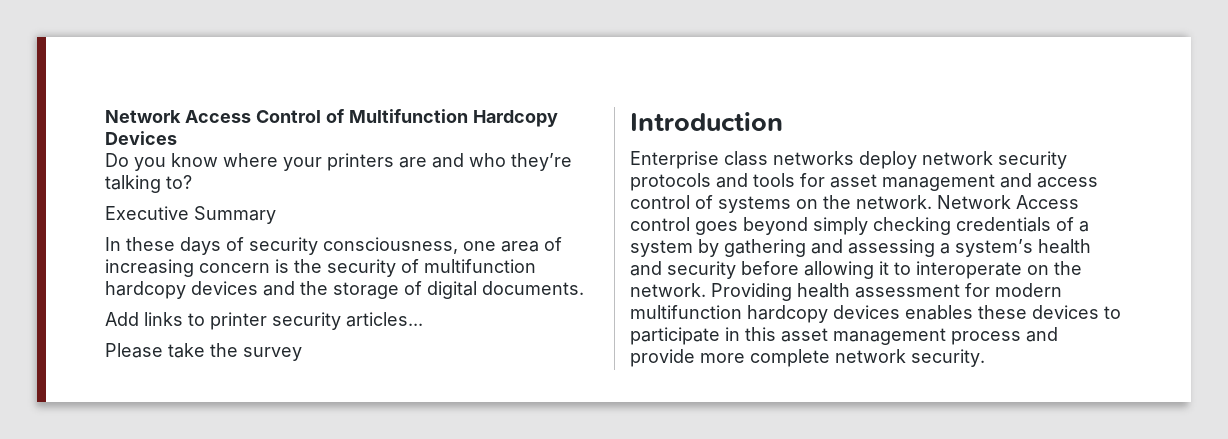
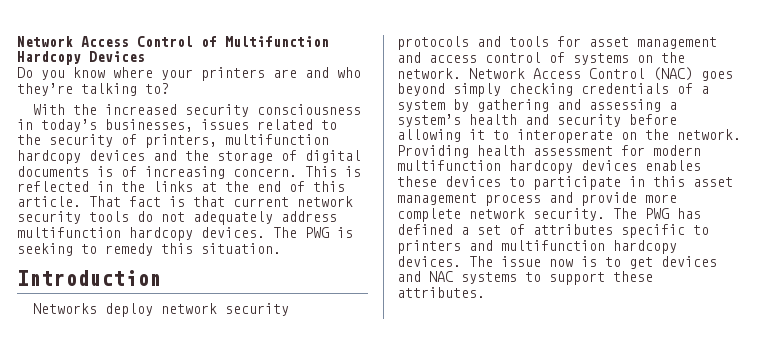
[105,206,276,224] [105,237,562,255] [105,259,289,277] Executive Summary // In these days of security consciousness, one area of increasing concern is -> [32,104,361,117] [17,119,337,132] With the increased security consciousness in today’s businesses, issues related to
(419, 266) none -> [145,134,217,148] printers,
[482,281,584,295] [105,312,423,330] [105,343,302,361] [630,112,783,131] [630,151,854,169] documents. // Add links to printer security articles... // Please take the survey // Introduction // Enterprise class networks -> [17,166,361,179] [17,181,345,192] [17,196,353,207] [17,211,337,225] [17,227,353,241] [17,243,281,256] [17,270,161,286] [32,303,97,314] documents is of increasing concern. This is reflected in the links at the end of this article. That fact is that current network security tools do not adequately address multifunction hardcopy devices. The PWG is seeking to remedy this situation. // Introduction // Networks
[630,217,690,231] control -> [589,67,693,81] Control (NAC)
(985, 358) none -> [613,208,701,219] [397,224,709,238] [397,240,677,254] [397,256,717,269] [397,271,653,285] [397,287,485,298] The PWG has defined a set of attributes specific to printers and multifunction hardcopy devices. The issue now is to get devices and NAC systems to support these attributes.

